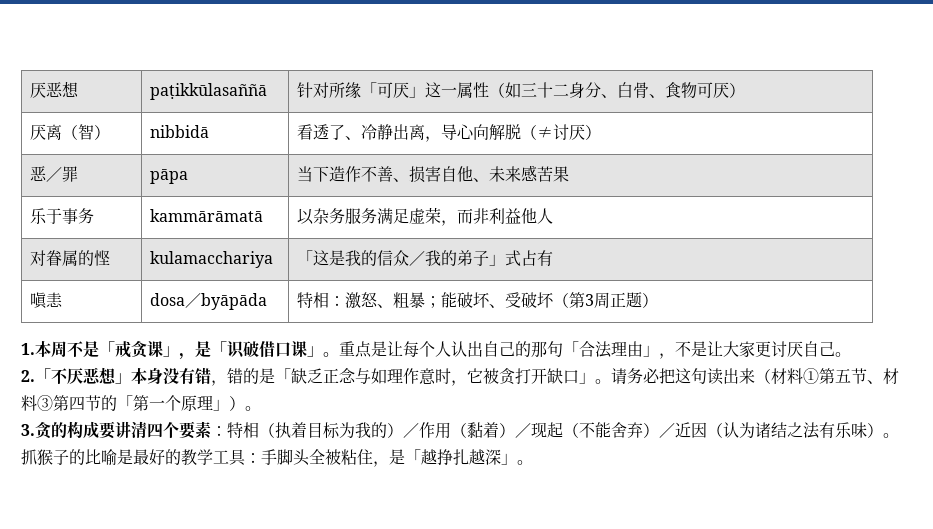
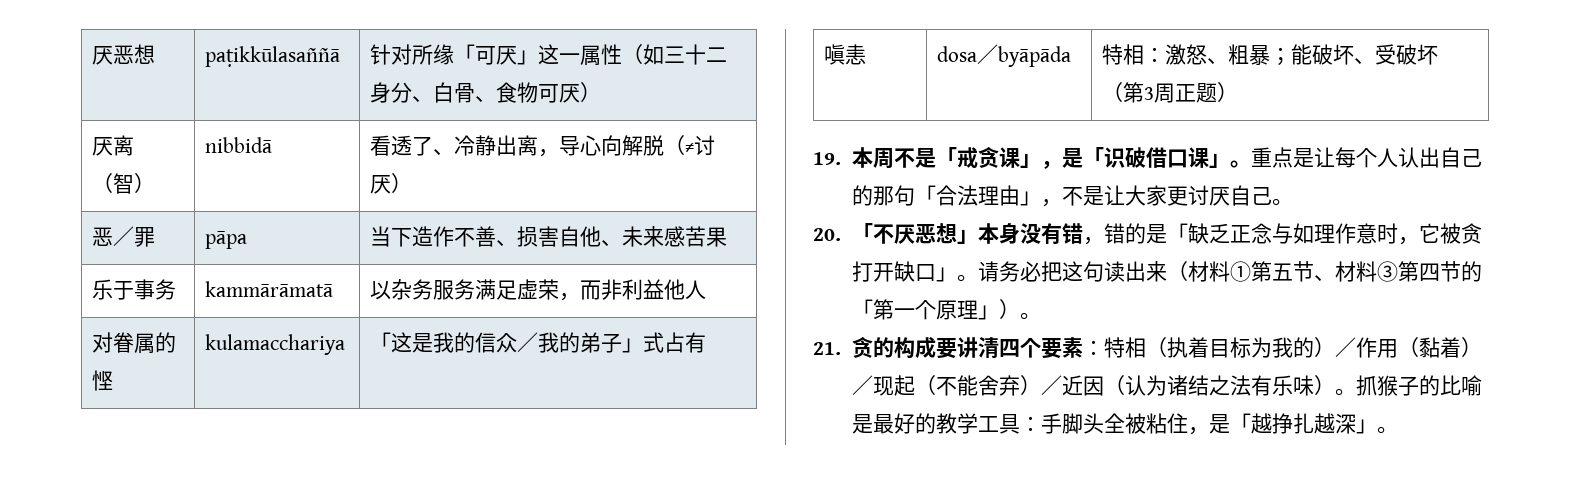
[21,343,35,355] 1. -> [813,152,841,165] 19.
[21,370,35,382] 2. -> [813,228,841,241] 20.
[21,424,35,436] 3. -> [813,342,841,355] 21.

